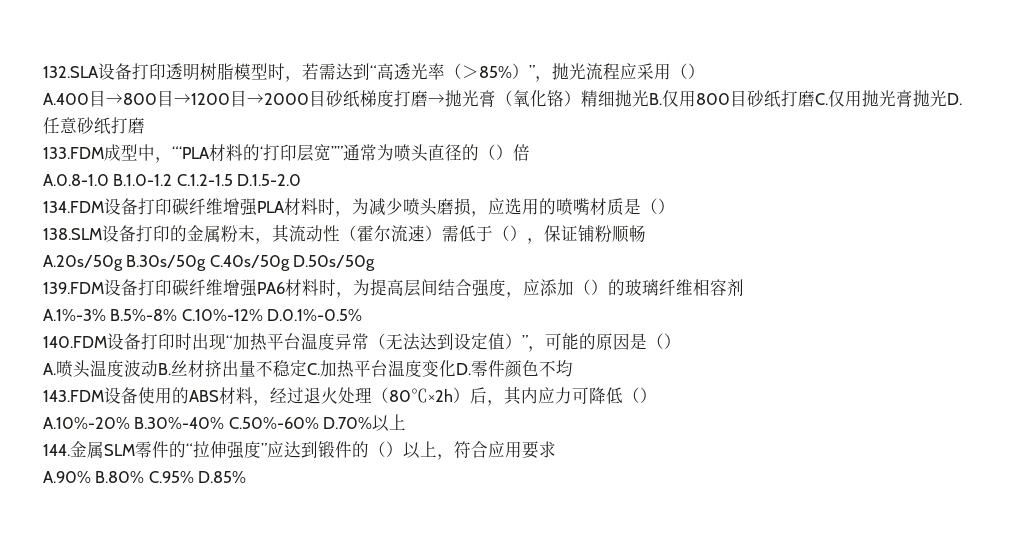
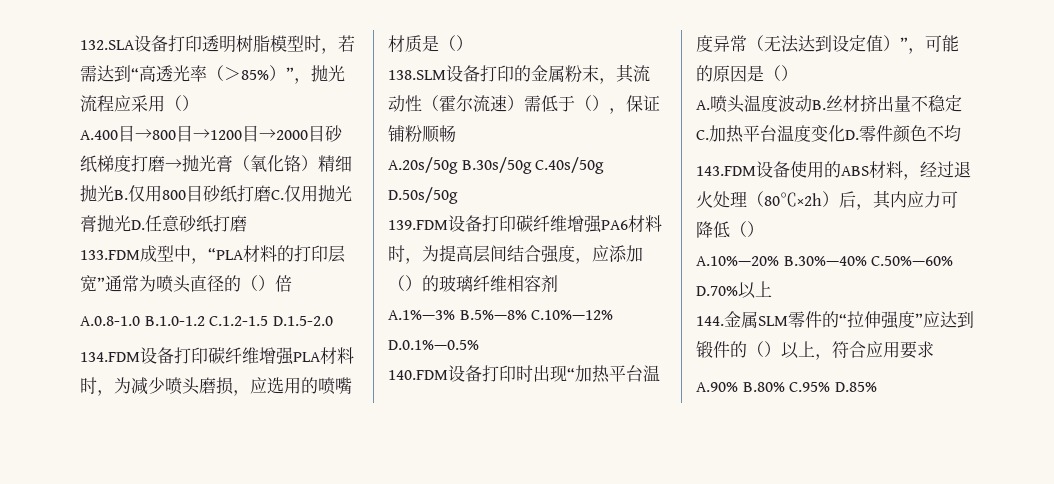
[172,144,263,162] “‘PLA材料的‘ -> [208,245,294,263] “PLA材料的
[331,146,343,159] ’’” -> [97,277,105,290] ”
[43,309,363,321] A.1%-3% B.5%-8% C.10%-12% D.0.1%-0.5% -> [388,310,614,320] [388,340,479,350] A.1%—3% B.5%—8% C.10%—12% D.0.1%—0.5%
[43,417,319,429] A.10%-20% B.30%-40% C.50%-60% -> [696,256,954,266] A.10%—20% B.30%—40% C.50%—60%

